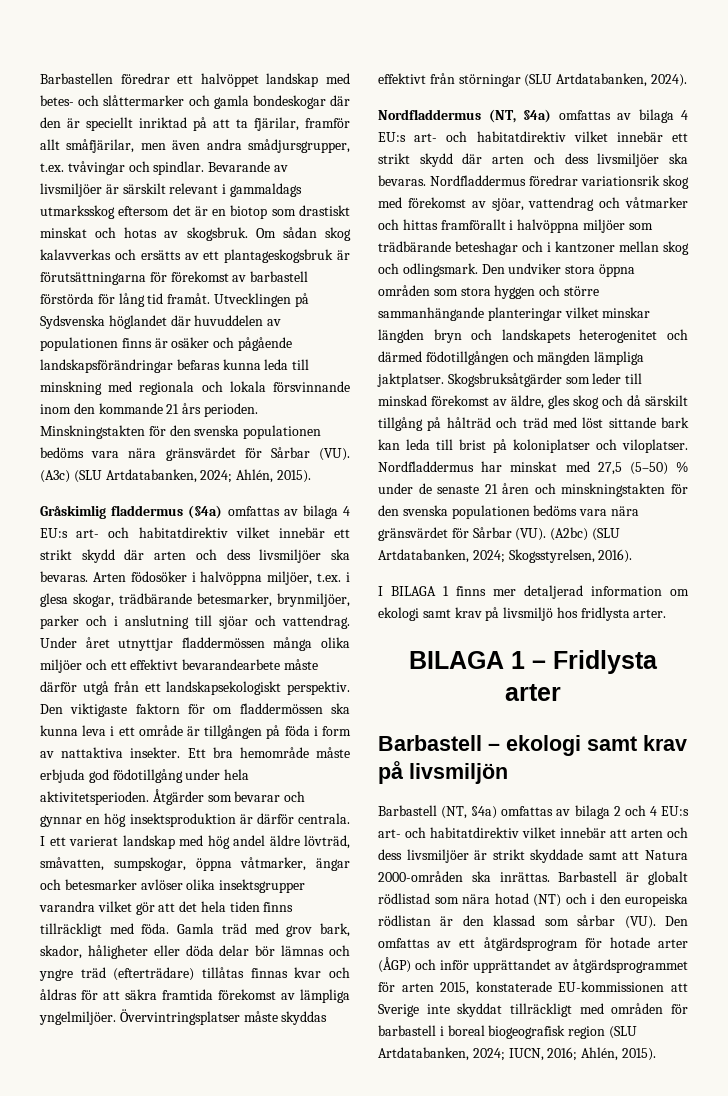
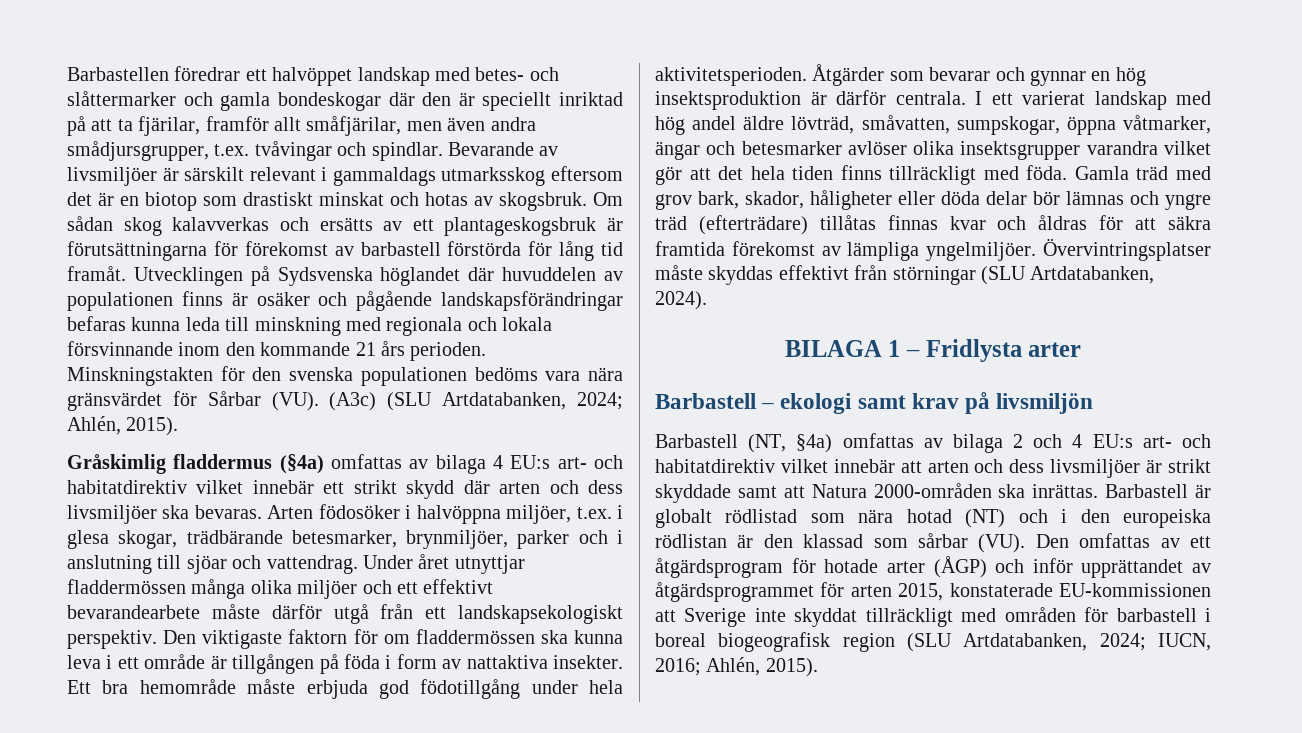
[378,109,688,123] [378,131,688,142] [378,153,688,167] [378,175,689,189] [378,197,688,211] [378,219,653,233] [378,241,689,255] [378,263,635,277] [378,285,599,299] [378,307,651,321] [378,329,688,343] [378,351,645,365] [377,373,643,387] [378,395,688,409] [378,417,689,431] [378,439,688,453] [378,461,688,475] [378,483,688,497] [378,505,639,519] [378,527,620,541] [378,549,633,563] [378,585,689,599] [378,607,667,621] // Nordfladdermus (NT, §4a) omfattas av bilaga 4 EU:s art- och habitatdirektiv vilket innebär ett strikt skydd där arten och dess livsmiljöer ska bevaras. Nordfladdermus föredrar variationsrik skog med förekomst av sjöar, vattendrag och våtmarker och hittas framförallt i halvöppna miljöer som trädbärande beteshagar och i kantzoner mellan skog och odlingsmark. Den undviker stora öppna områden som stora hyggen och större sammanhängande planteringar vilket minskar längden bryn och landskapets heterogenitet och därmed födotillgången och mängden lämpliga jaktplatser. Skogsbruksåtgärder som leder till minskad förekomst av äldre, gles skog och då särskilt tillgång på hålträd och träd med löst sittande bark kan leda till brist på koloniplatser och viloplatser. Nordfladdermus har minskat med 27,5 (5–50) % under de senaste 21 åren och minskningstakten för den svenska populationen bedöms vara nära gränsvärdet för Sårbar (VU). (A2bc) (SLU Artdatabanken, 2024; Skogsstyrelsen, 2016). // I BILAGA 1 finns mer detaljerad information om ekologi samt krav på livsmiljö hos fridlysta arter. -> (707, 300) none

